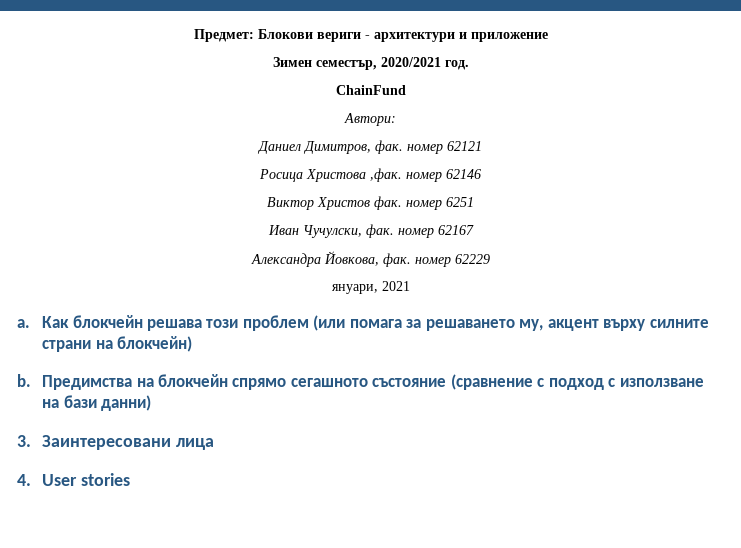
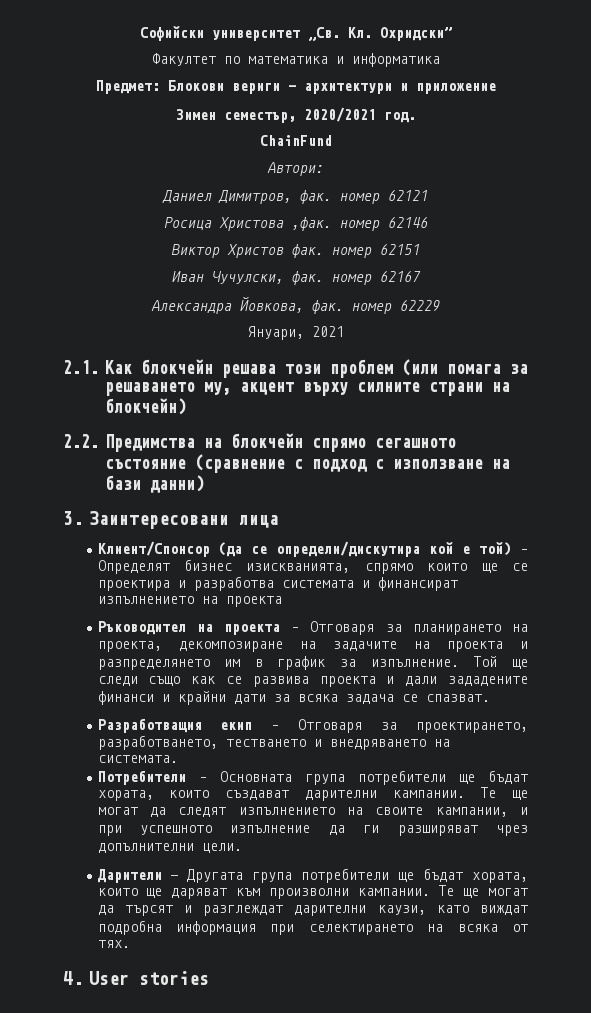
(193, 35) none -> [139,26,452,41] [151,53,440,67] Софийски университет „Св. Кл. Охридски” // Факултет по математика и информатика //
[446,197,474,207] 6251 -> [379,243,420,255] 62151
[331,284,378,294] януари, -> [247,326,304,340] Януари,
[17,319,30,328] a. -> [63,360,99,374] 2.1.
[17,374,31,387] b. -> [63,434,99,448] 2.2.
(214, 444) none -> [97,541,528,557] [97,559,528,574] [97,576,458,591] [97,596,282,607] [97,621,528,635] [97,641,528,652] [97,656,529,670] [97,676,528,687] [97,691,490,705] [97,718,528,733] [97,735,450,750] [97,755,178,763] [97,770,528,785] [97,787,529,801] [97,807,528,817] [97,825,528,836] [97,843,242,853] [97,868,528,883] [97,885,528,899] [97,905,528,916] [97,920,528,935] [97,940,130,948] // Клиент/Спонсор (да се определи/дискутира кой е той) – Определят бизнес изискванията, спрямо които ще се проектира и разработва системата и финансират изпълнението на проекта // Ръководител на проекта – Отговаря за планирането на проекта, декомпозиране на задачите на проекта и разпределянето им в график за изпълнение. Той ще следи също как се развива проекта и дали зададените финанси и крайни дати за всяка задача се спазват. // Разработващия екип – Отговаря за проектирането, разработването, тестването и внедряването на системата. // Потребители – Основната група потребители ще бъдат хората, които създават дарителни кампании. Те ще могат да следят изпълнението на своите кампании, и при успешното изпълнение да ги разширяват чрез допълнителни цели. // Дарители - Другата група потребители ще бъдат хората, които ще даряват към произволни кампании. Те ще могат да търсят и разглеждат дарителни каузи, като виждат подробна информация при селектирането на всяка от тях.

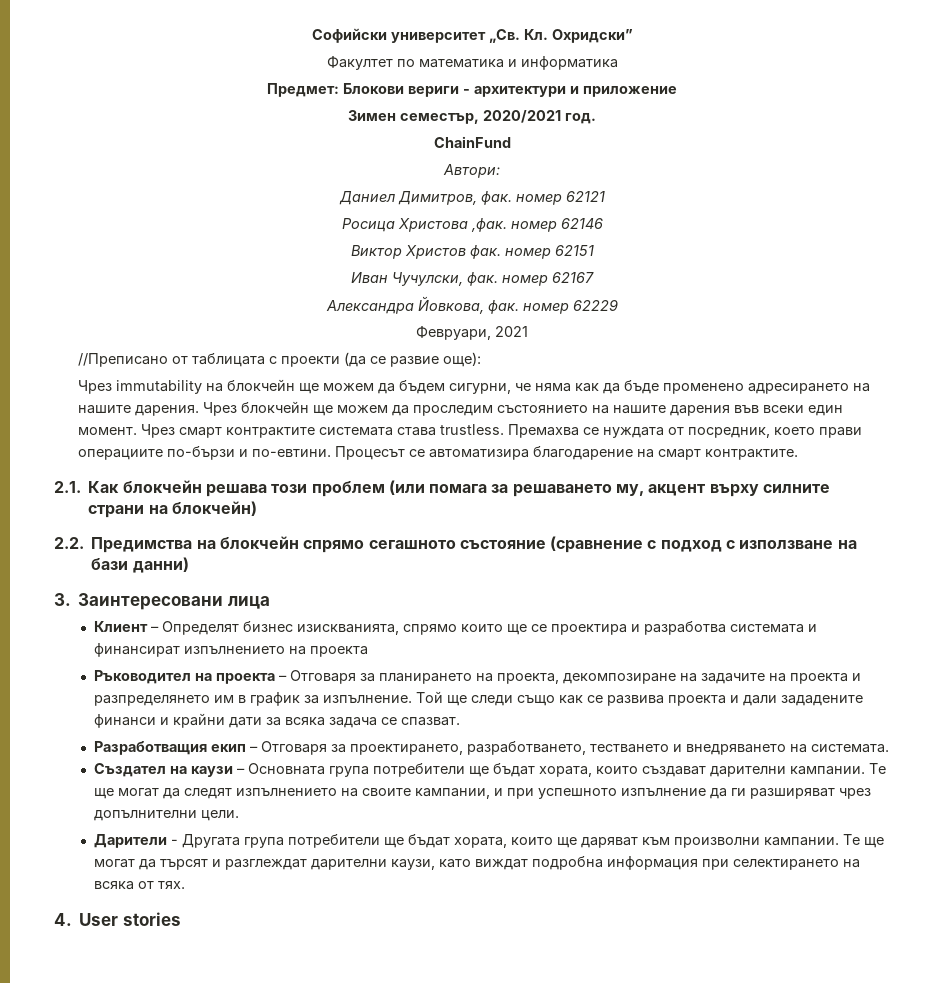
[247,326,304,340] Януари, -> [416,326,491,340] Февруари,
(344, 331) none -> [78,352,482,367] [78,379,871,394] [78,401,844,416] [78,424,863,438] [78,446,799,460] // //Преписано от таблицата с проекти (да се развие още): // Чрез immutability на блокчейн ще можем да бъдем сигурни, че няма как да бъде променено адресирането на нашите дарения. Чрез блокчейн ще можем да проследим състоянието на нашите дарения във всеки един момент. Чрез смарт контрактите системата става trustless. Премахва се нуждата от посредник, което прави операциите по-бързи и по-евтини. Процесът се автоматизира благодарение на смарт контрактите.
[97,541,512,557] Клиент/Спонсор (да се определи/дискутира кой е той) -> [93,621,148,632] Клиент
[97,770,186,785] Потребители -> [93,763,233,777] Създател на каузи

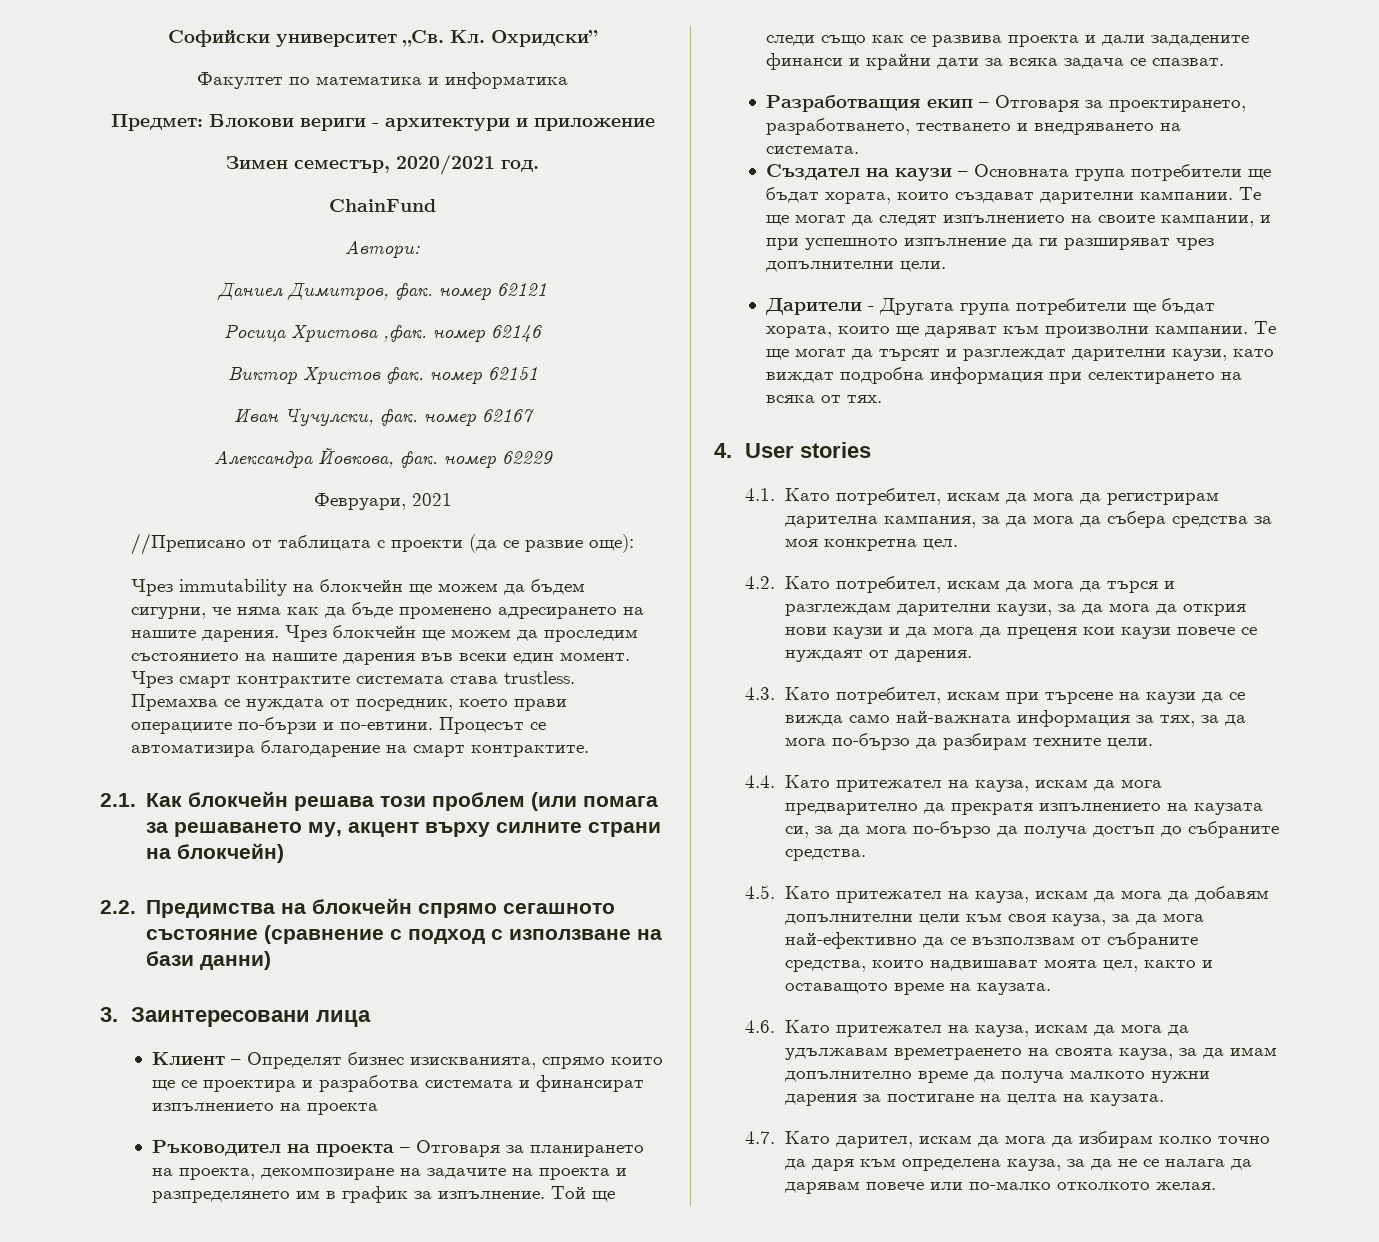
(181, 919) none -> [745,488,1219,505] [784,511,1272,528] [784,538,958,551] [745,576,1175,593] [784,603,1246,616] [784,626,1257,639] [784,650,972,662] [745,687,1245,704] [784,710,1246,727] [784,733,1153,750] [745,775,1162,792] [784,803,1263,815] [784,821,1279,838] [784,849,866,861] [745,885,1269,903] [784,913,1204,926] [784,932,1198,949] [784,959,1213,972] [784,982,1051,995] [745,1020,1189,1037] [784,1047,1277,1060] [784,1070,1210,1083] [784,1094,1164,1106] [745,1131,1270,1148] [784,1158,1252,1171] [784,1181,1216,1194] // 4.1. Като потрeбител, искам да мога да регистрирам дарителна кампания, за да мога да събера средства за моя конкретна цел. // 4.2. Като потрeбител, искам да мога да търся и разглеждам дарителни каузи, за да мога да открия нови каузи и да мога да преценя кои каузи повече се нуждаят от дарения. // 4.3. Като потрeбител, искам при търсене на каузи да се вижда само най-важната информация за тях, за да мога по-бързо да разбирам техните цели. // 4.4. Като притежател на кауза, искам да мога предварително да прекратя изпълнението на каузата си, за да мога по-бързо да получа достъп до събраните средства. // 4.5. Като притежател на кауза, искам да мога да добавям допълнителни цели към своя кауза, за да мога най-ефективно да се възползвам от събраните средства, които надвишават моята цел, както и оставащото време на каузата. // 4.6. Като притежател на кауза, искам да мога да удължавам времетраенето на своята кауза, за да имам допълнително време да получа малкото нужни дарения за постигане на целта на каузата. // 4.7. Като дарител, искам да мога да избирам колко точно да даря към определена кауза, за да не се налага да дарявам повече или по-малко отколкото желая.

